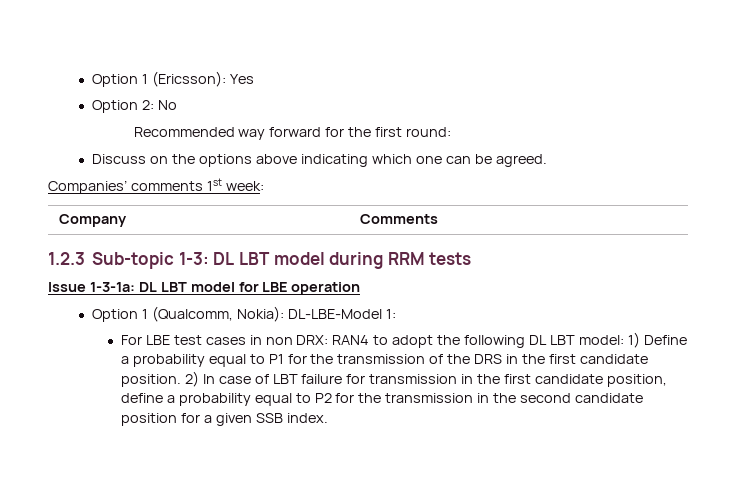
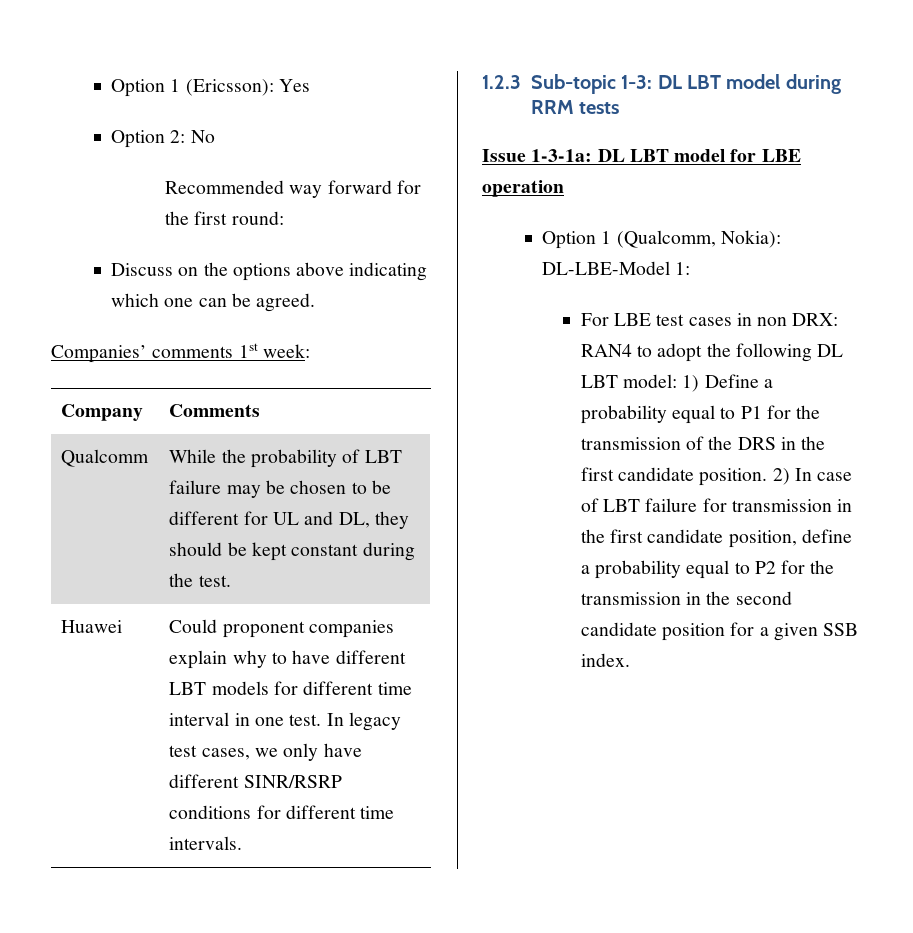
(438, 219) none -> [61,449,150,467] [169,449,402,468] [169,480,391,498] [169,511,409,529] [169,542,415,561] [169,573,231,587] [61,620,123,633] [169,619,394,638] [169,650,406,669] [169,681,412,695] [169,712,401,731] [169,743,362,761] [169,774,342,788] [169,805,395,819] [169,836,243,850] // Qualcomm | While the probability of LBT failure may be chosen to be different for UL and DL, they should be kept constant during the test. // Huawei | Could proponent companies explain why to have different LBT models for different time interval in one test. In legacy test cases, we only have different SINR/RSRP conditions for different time intervals.

